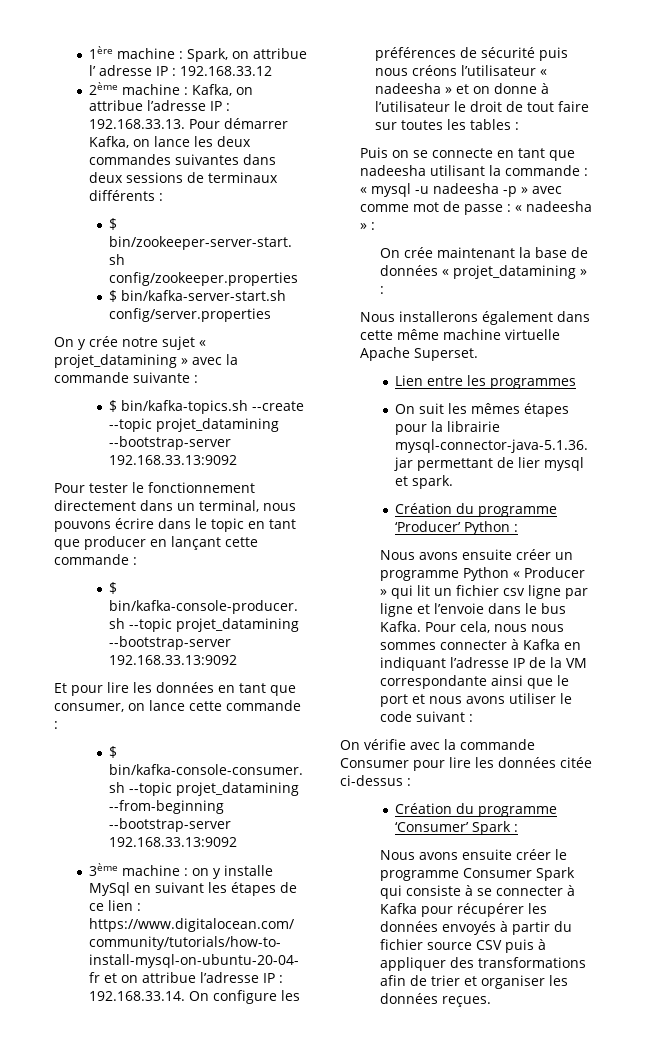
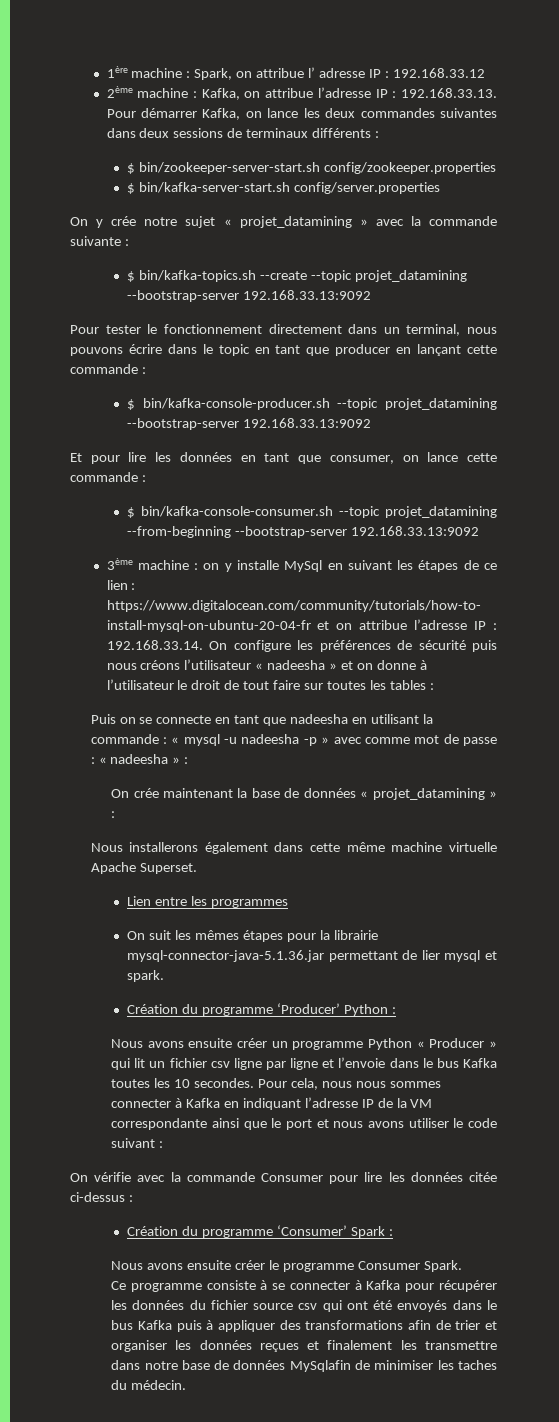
(427, 170) none -> [351,717,367,724] en
[380,621,422,632] Kafka. -> [462,1058,497,1068] [111,1078,254,1088] Kafka toutes les 10 secondes.
[536,867,576,881] [380,885,403,899] Spark qui -> [423,1260,462,1272] [111,1281,202,1292] Spark. // Ce programme
[442,921,573,935] [380,939,503,950] envoyés à partir du fichier source CSV -> [189,1300,498,1312] [111,1320,172,1330] du fichier source csv qui ont été envoyés dans le bus Kafka
[442,996,492,1007] reçues. -> [259,1340,497,1352] [111,1360,497,1372] [111,1380,187,1390] reçues et finalement les transmettre dans notre base de données MySqlafin de minimiser les taches du médecin.

